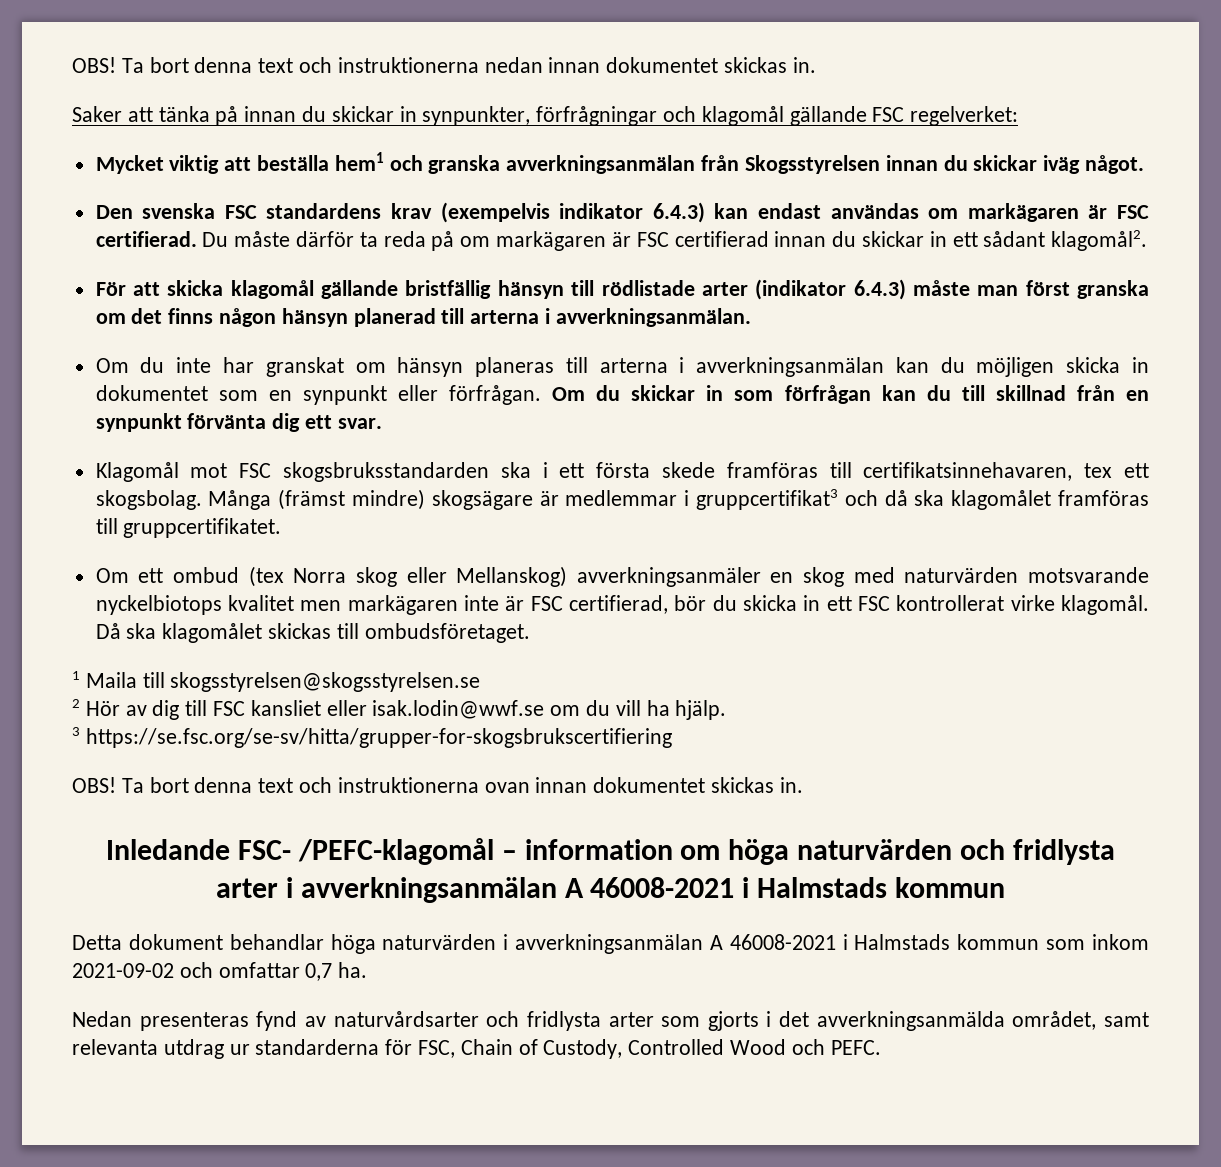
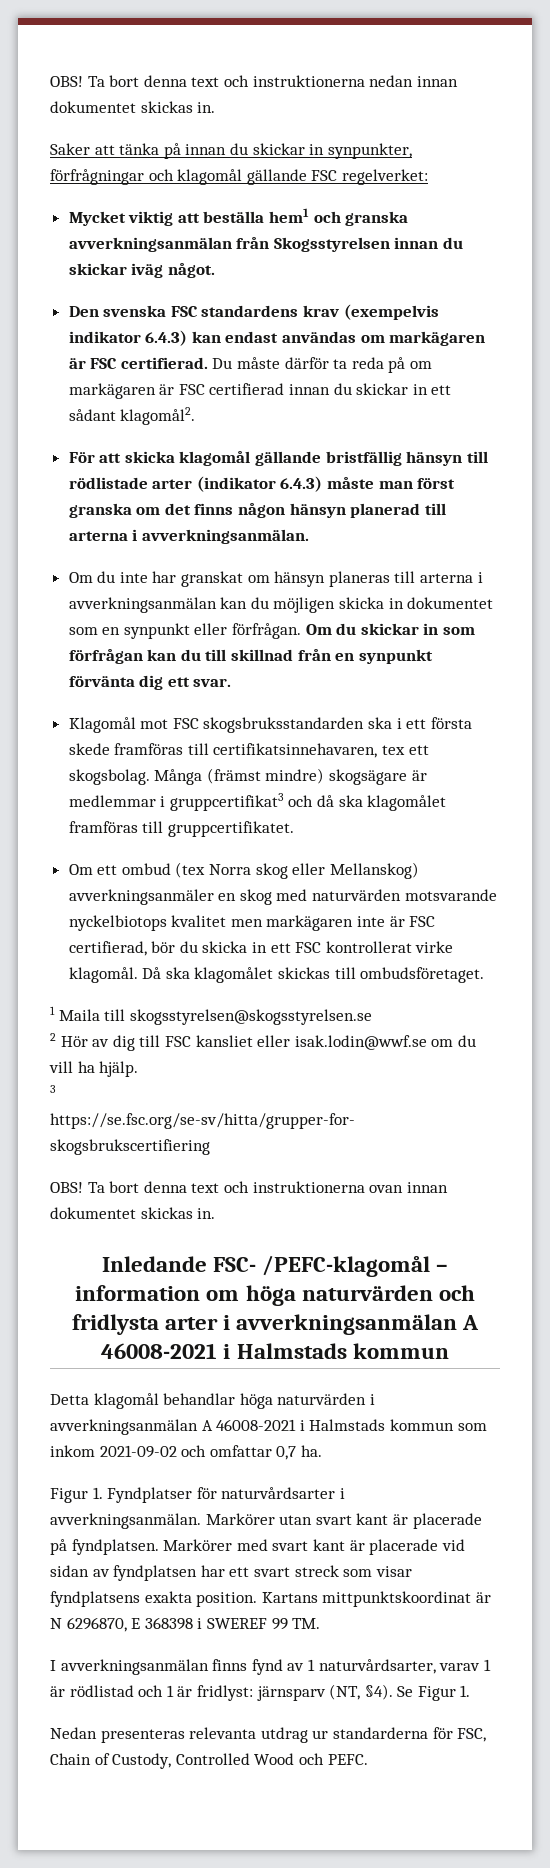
[128,934,223,950] dokument -> [93,1393,159,1409] klagomål
[72,1011,1149,1031] Nedan presenteras fynd av naturvårdsarter och fridlysta arter som gjorts i det avverkningsanmälda området, samt -> [50,1487,345,1503] [50,1513,482,1529] [50,1539,465,1555] [50,1565,412,1581] [50,1591,491,1607] [50,1617,321,1632] [50,1659,491,1675] [50,1684,471,1701] [50,1727,185,1743] Figur 1. Fyndplatser för naturvårdsarter i avverkningsanmälan. Markörer utan svart kant är placerade på fyndplatsen. Markörer med svart kant är placerade vid sidan av fyndplatsen har ett svart streck som visar fyndplatsens exakta position. Kartans mittpunktskoordinat är N 6296870, E 368398 i SWEREF 99 TM. // I avverkningsanmälan finns fynd av 1 naturvårdsarter, varav 1 är rödlistad och 1 är fridlyst: järnsparv (NT, §4). Se Figur 1. // Nedan presenteras

